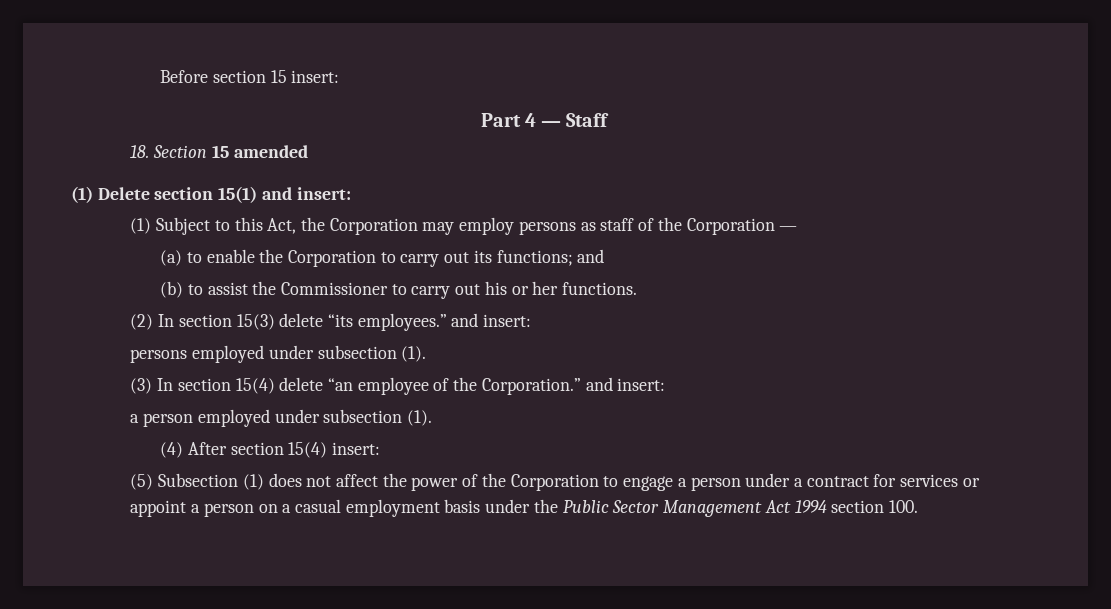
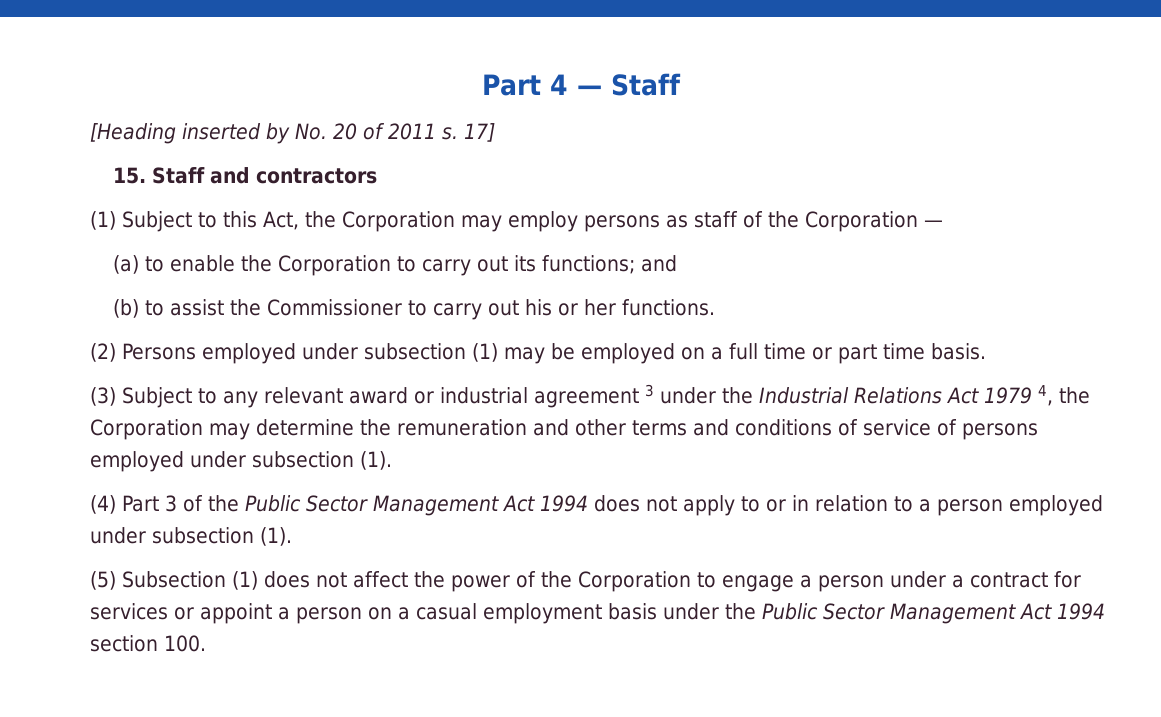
[160,70,340,83] Before section 15 insert: // -> (481, 85) none
[130,145,308,158] [71,186,351,203] 18. Section 15 amended // (1) Delete section 15(1) and insert: -> [89,123,495,144] [113,167,378,184] [Heading inserted by No. 20 of 2011 s. 17] // 15. Staff and contractors
[158,313,532,331] In section 15(3) delete “its employees.” and insert: // -> [121,343,987,364] [89,384,1090,408] [89,419,957,440] Persons employed under subsection (1) may be employed on a full time or part time basis. // (3) Subject to any relevant award or industrial agreement 3 under the Industrial Relations Act 1979 4, the Corporation may determine the remuneration and other terms and conditions of service of
[130,377,666,395] (3) In section 15(4) delete “an employee of the Corporation.” and insert: // -> [89,495,914,516] (4) Part 3 of the Public Sector Management Act 1994 does not apply to or in relation to
[160,442,380,458] // (4) After section 15(4) insert: -> (292, 536) none

